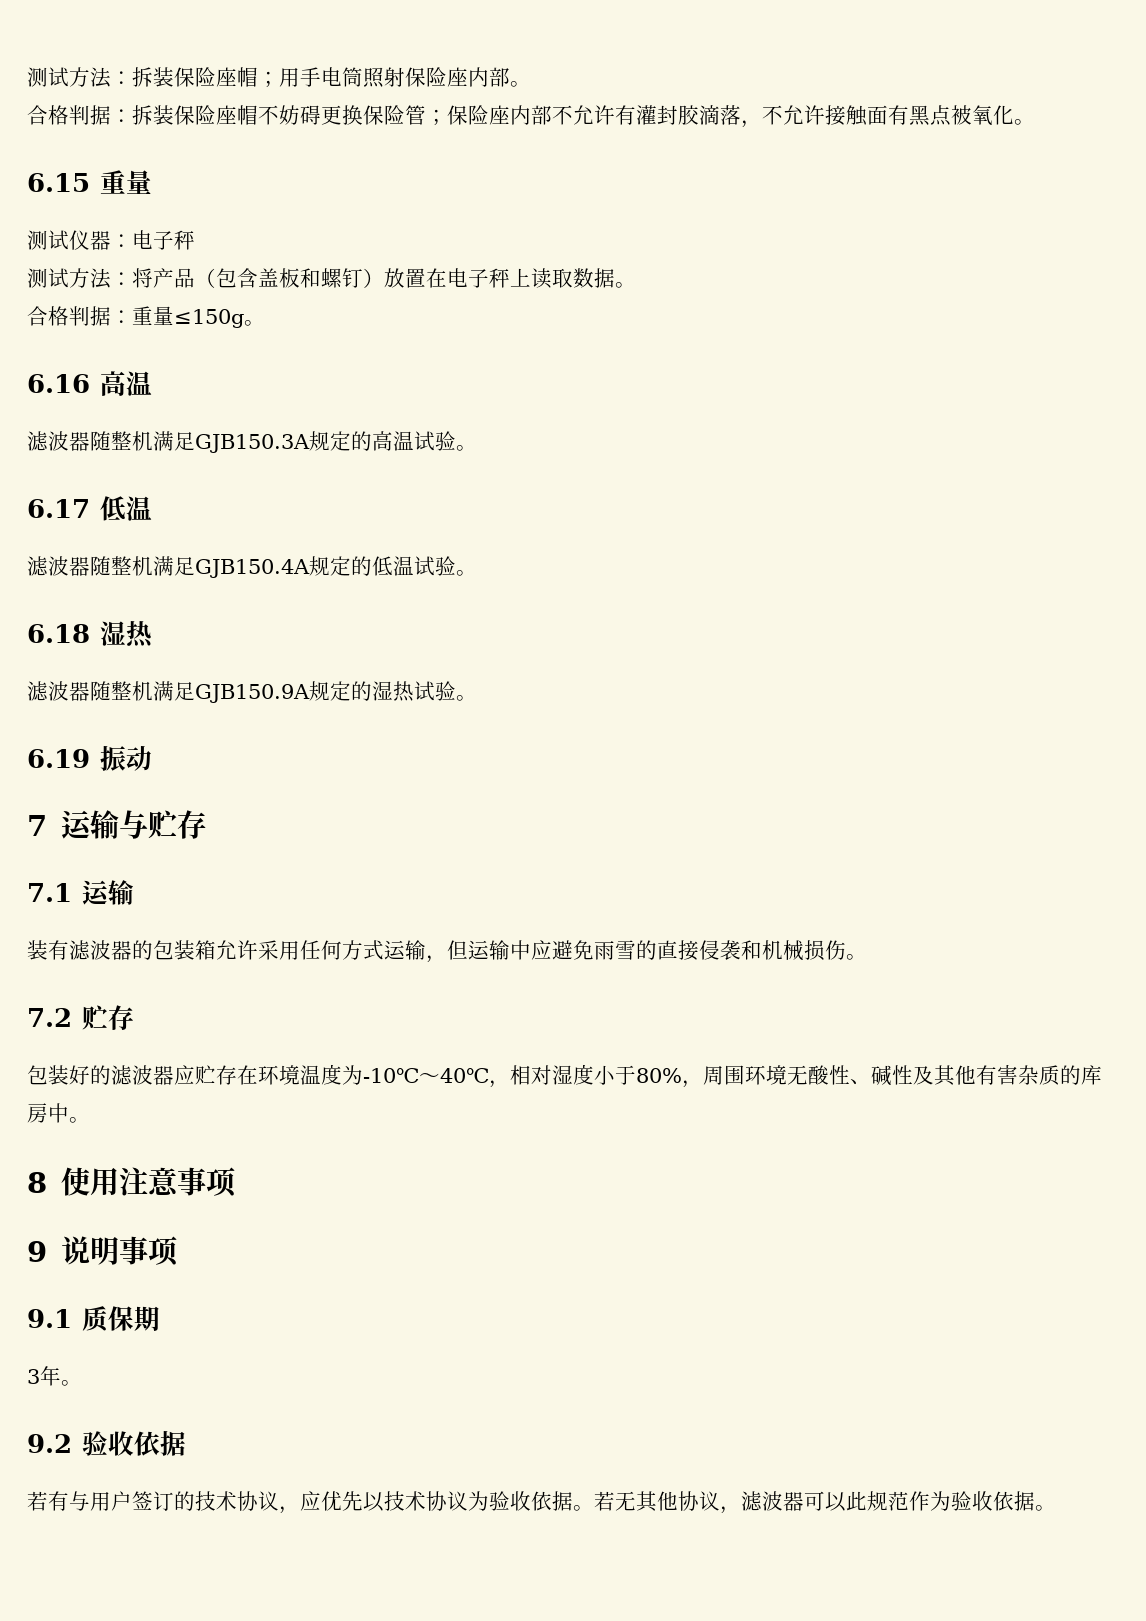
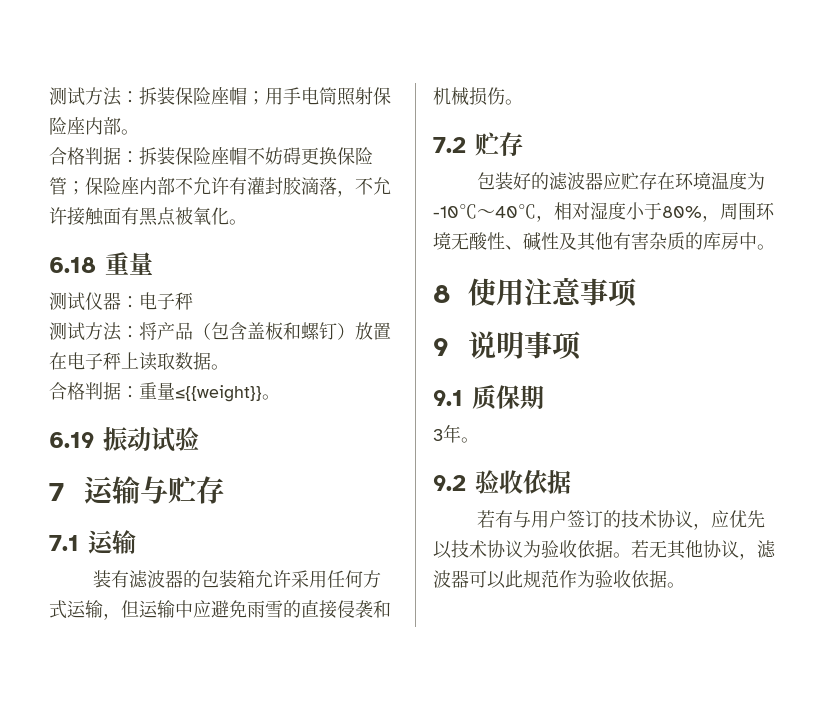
[27,173,90,192] 6.15 -> [49,257,96,273] 6.18
[174,309,265,328] [27,371,153,396] [27,431,477,453] [27,496,153,521] [27,556,477,578] [27,621,155,648] [27,681,456,703] ≤150g。 // 6.16高温 // 滤波器随整机满足GJB150.3A规定的高温试验。 // 6.17低温 // 滤波器随整机满足GJB150.4A规定的低温试验。 // 6.18湿热 // 滤波器随整机满足GJB150.9A规定的湿热试验 -> [175,385,262,402] ≤{{weight}}
(153, 758) none -> [151,427,199,452] 试验

